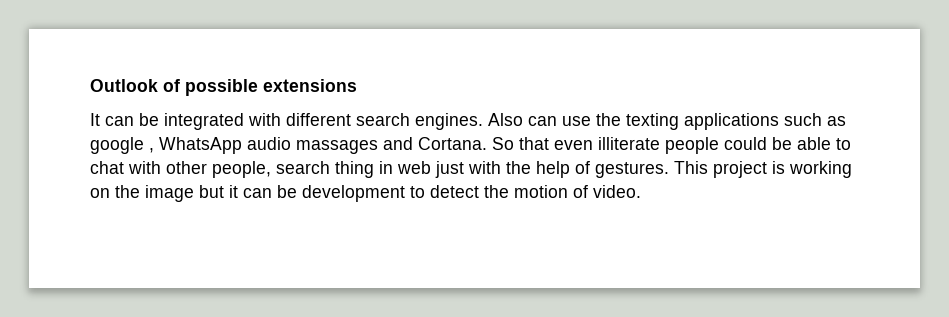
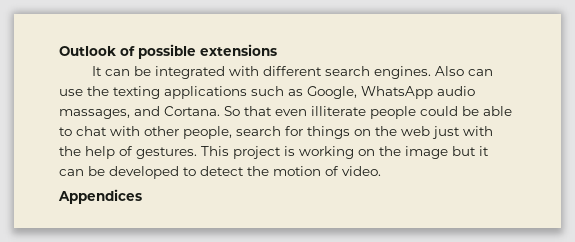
[90,137,154,154] google , -> [307,86,357,99] Google,
[296,140,378,154] massages -> [59,109,130,119] massages,
[335,161,393,178] thing in -> [285,126,397,139] for things on the
[302,185,405,202] development -> [109,166,179,179] developed
(641, 191) none -> [58,189,142,204] // Appendices

